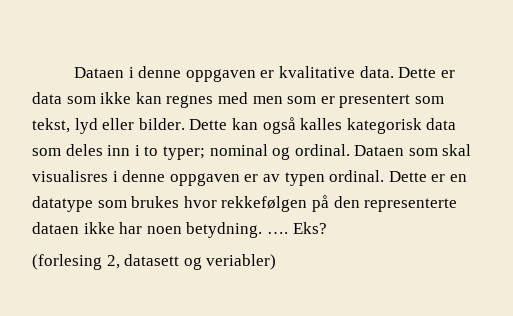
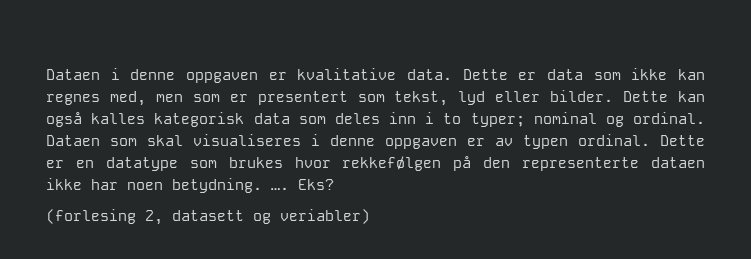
[217,92,248,104] med -> [109,91,146,106] med,
[32,170,108,182] visualisres -> [193,134,301,146] visualiseres

